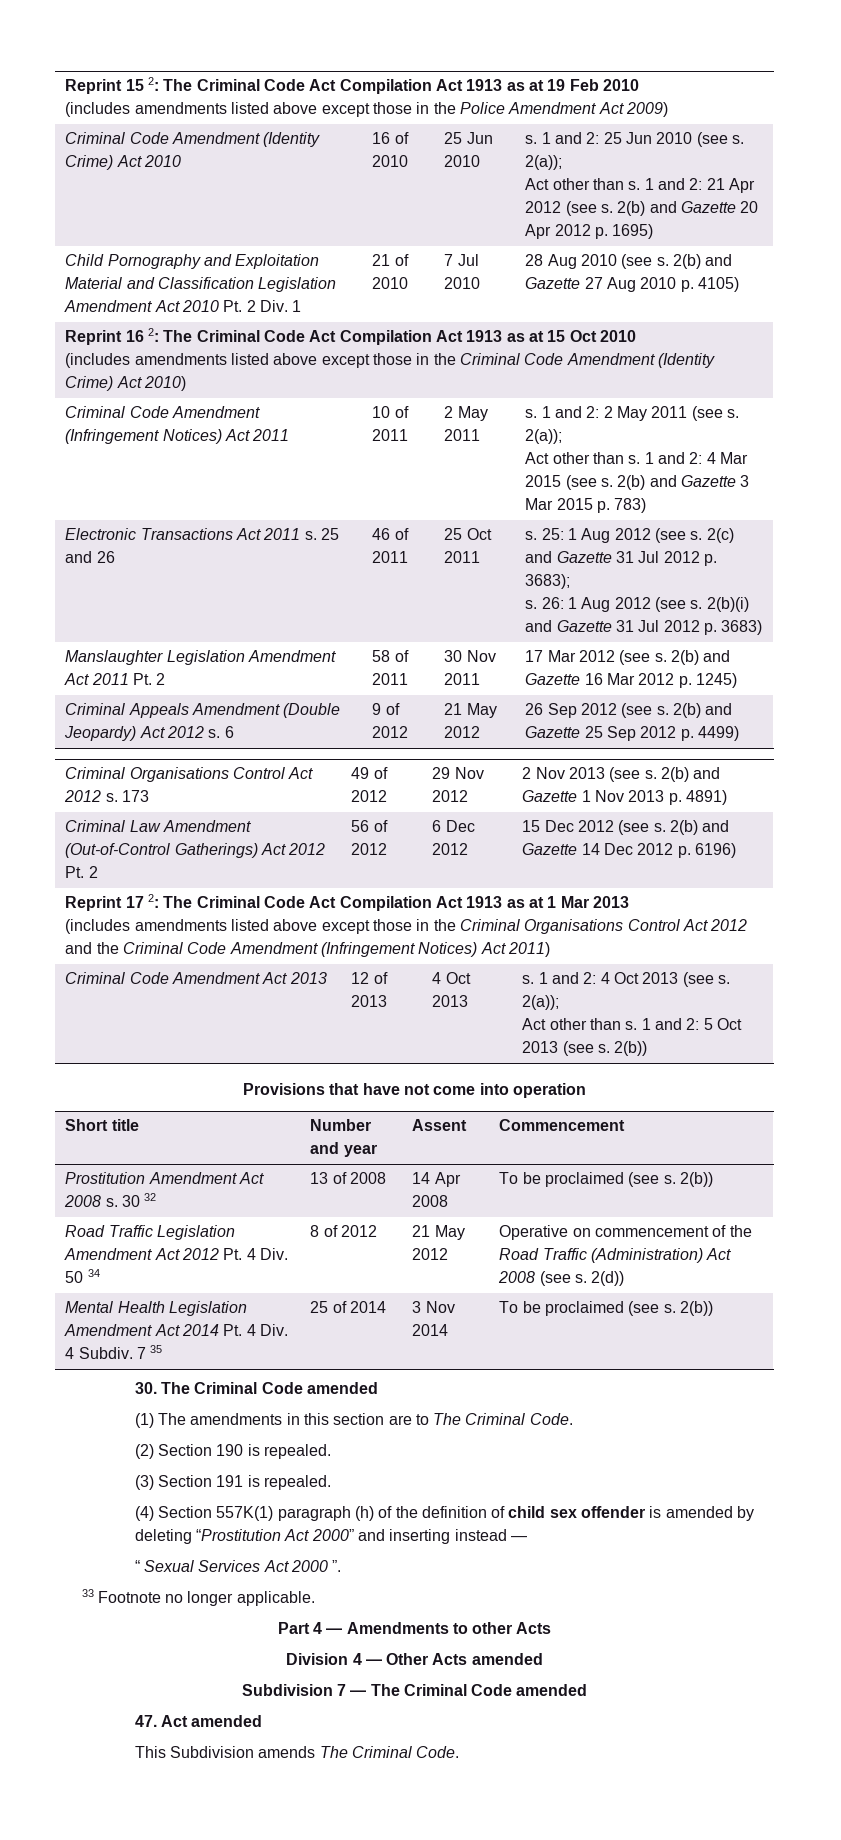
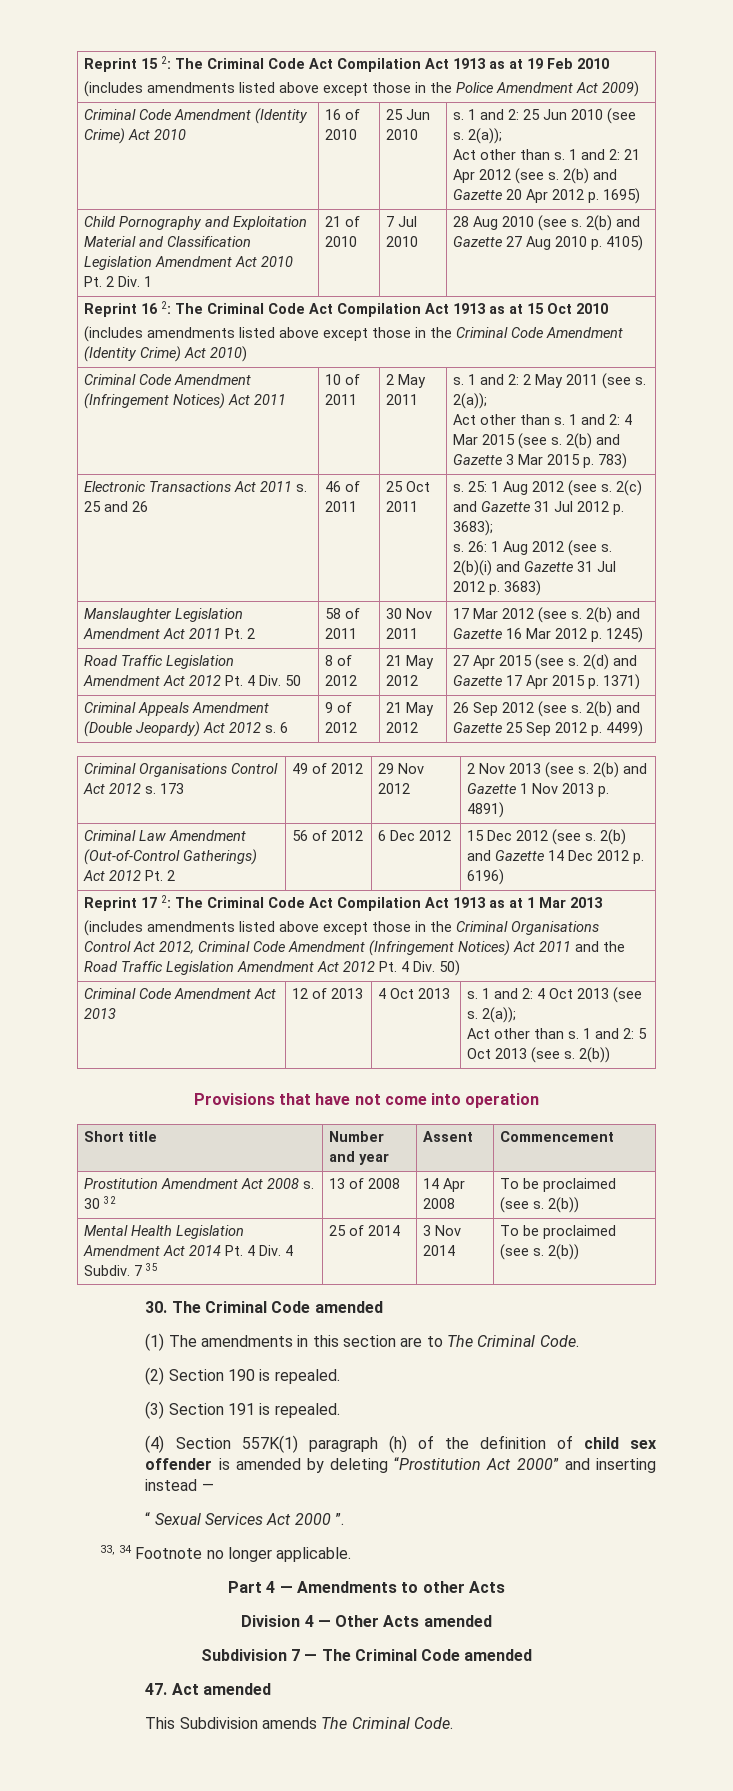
(737, 680) none -> [84,655,235,669] [83,675,302,686] [325,655,353,666] [325,675,358,686] [386,655,435,669] [386,675,419,686] [453,654,638,670] [453,674,641,690] // Road Traffic Legislation Amendment Act 2012 Pt. 4 Div. 50 | 8 of 2012 | 21 May 2012 | 27 Apr 2015 (see s. 2(d) and Gazette 17 Apr 2015 p. 1371)
[710,919,748,931] [65,942,550,957] 2012 and the Criminal Code Amendment (Infringement Notices) Act 2011) -> [159,940,626,956] [84,960,461,976] 2012, Criminal Code Amendment (Infringement Notices) Act 2011 and the Road Traffic Legislation Amendment Act 2012 Pt. 4 Div. 50)
[65,1225,235,1240] [64,1248,288,1260] [65,1269,100,1283] [310,1225,377,1237] [412,1225,465,1240] [412,1248,449,1260] [499,1225,752,1240] [499,1248,732,1263] [498,1271,625,1286] // Road Traffic Legislation Amendment Act 2012 Pt. 4 Div. 50 34 | 8 of 2012 | 21 May 2012 | Operative on commencement of the Road Traffic (Administration) Act 2008 (see s. 2(d)) -> (580, 1205) none
[81,1589,94,1597] 33 -> [99,1545,133,1555] 33, 34

